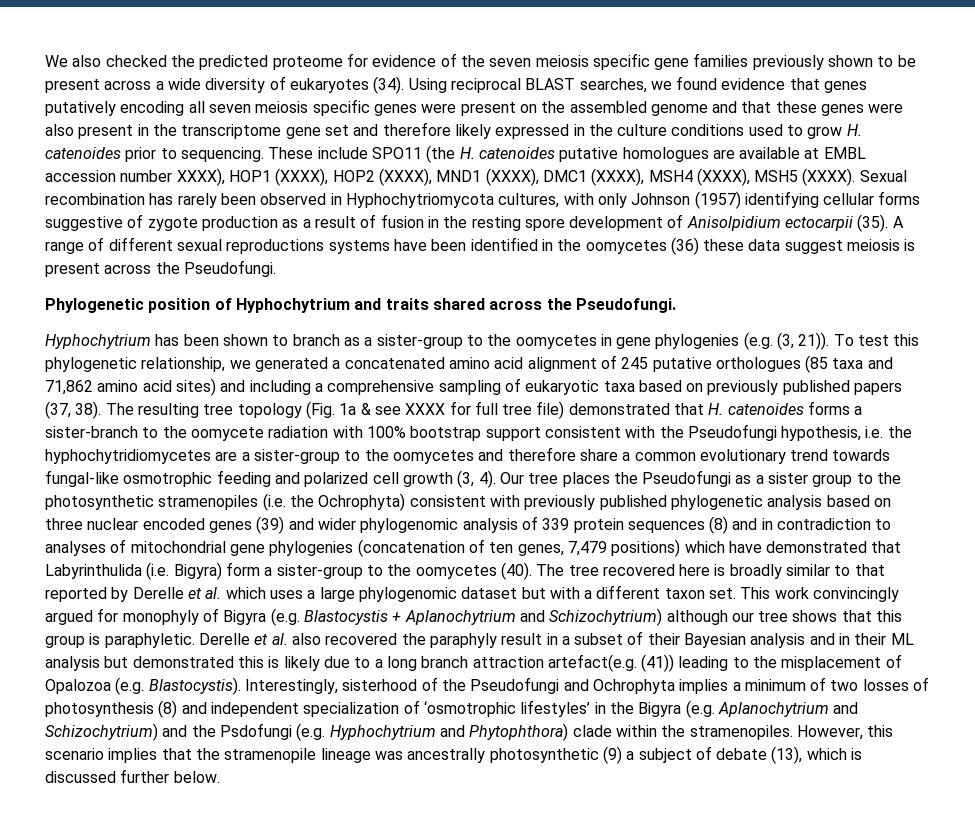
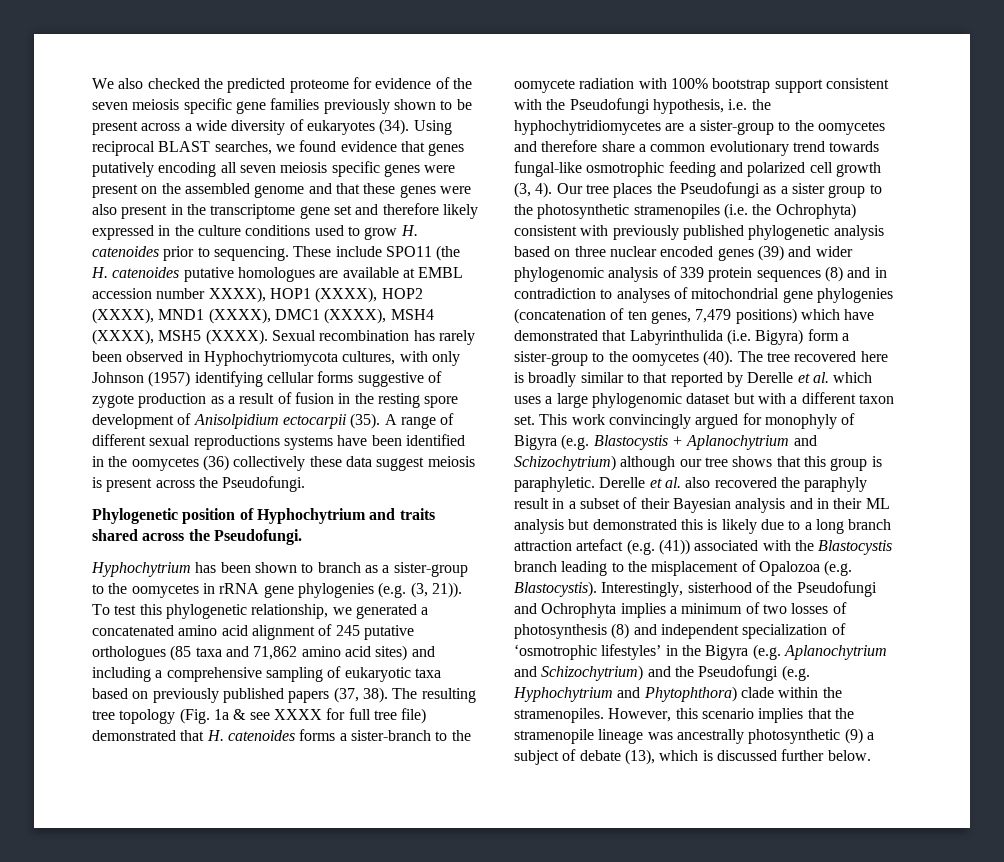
(699, 246) none -> [233,456,306,471] collectively
(612, 340) none -> [219,583,260,594] rRNA
[547,654,675,672] artefact(e.g. (41)) -> [576,539,893,555] [514,561,557,572] artefact (e.g. (41)) associated with the Blastocystis branch
[219,723,292,740] Psdofungi -> [698,665,779,681] Pseudofungi

